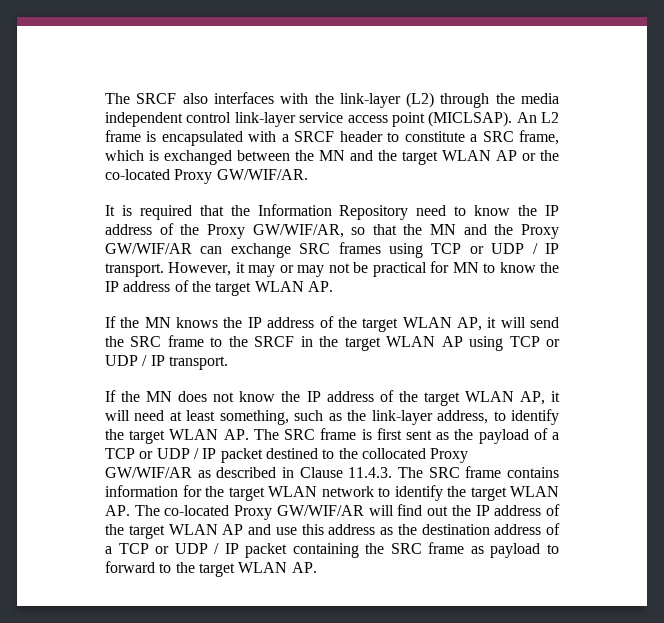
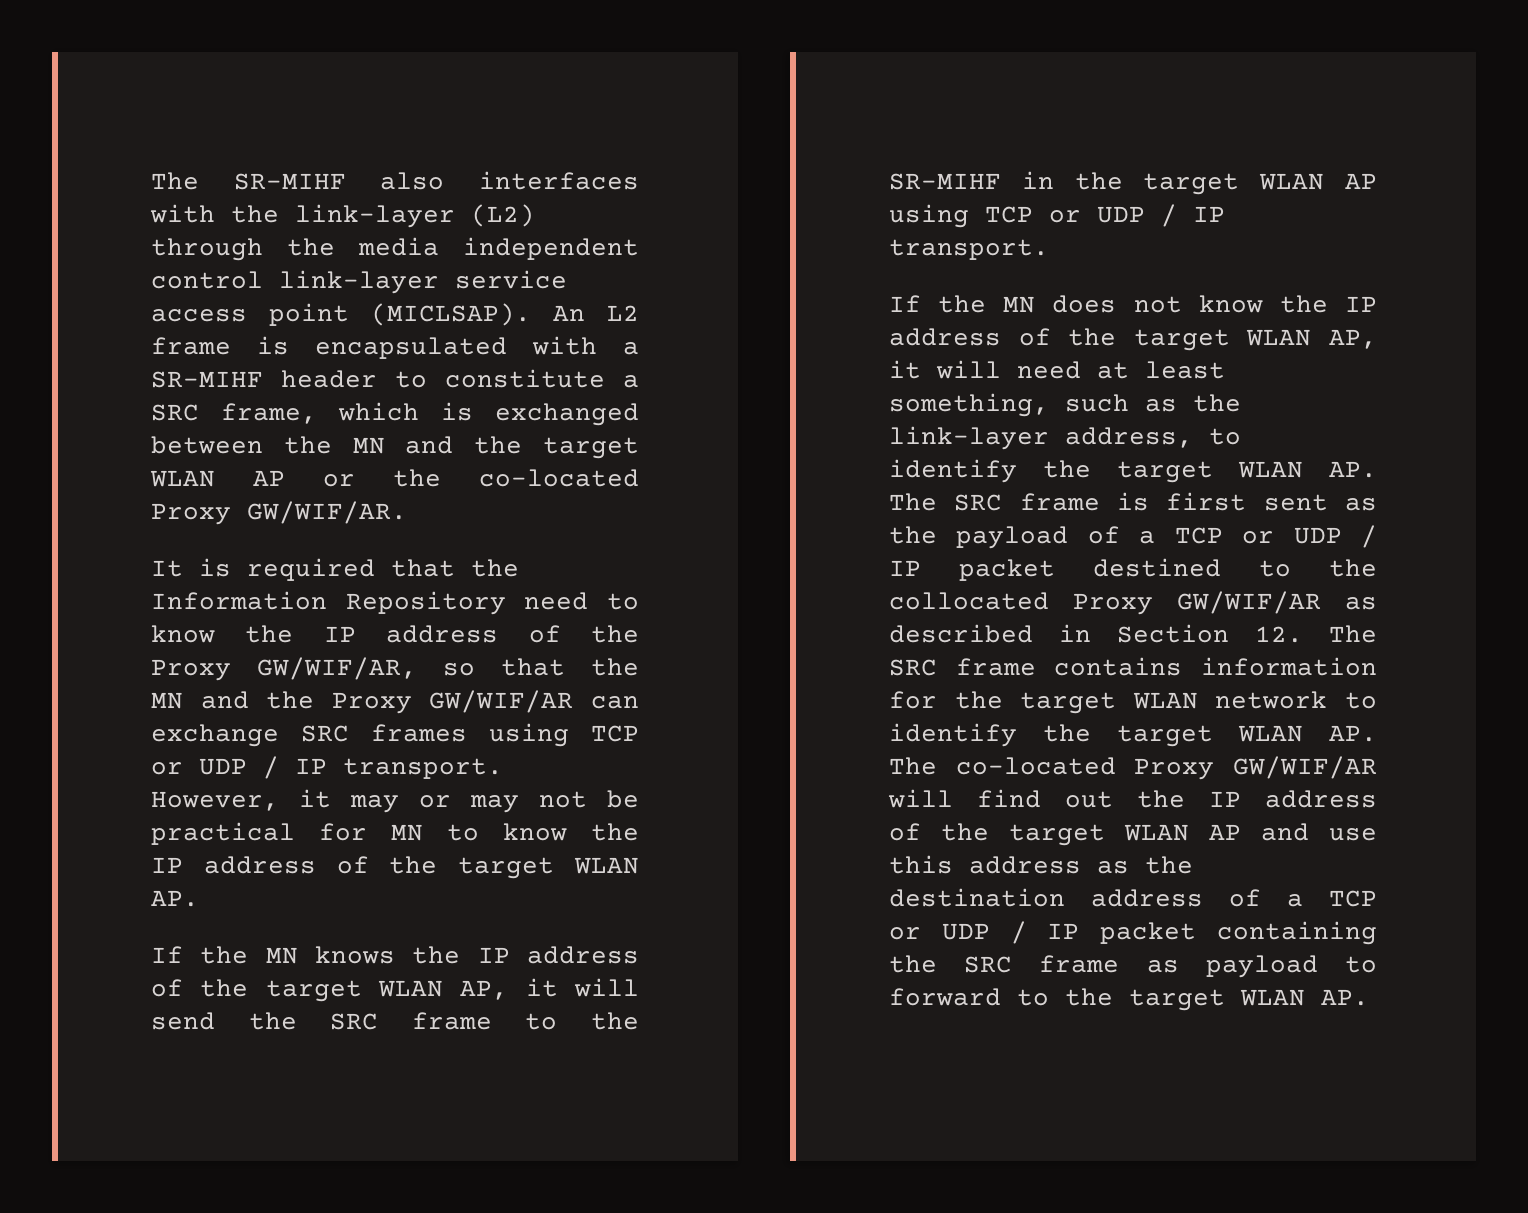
[105,93,177,104] The SRCF -> [151,172,346,190] The SR-MIHF
[294,131,335,142] SRCF -> [151,371,263,388] SR-MIHF
[254,336,295,347] SRCF -> [889,173,1001,190] SR-MIHF
[299,467,393,478] Clause 11.4.3. -> [1117,624,1303,643] Section 12.

